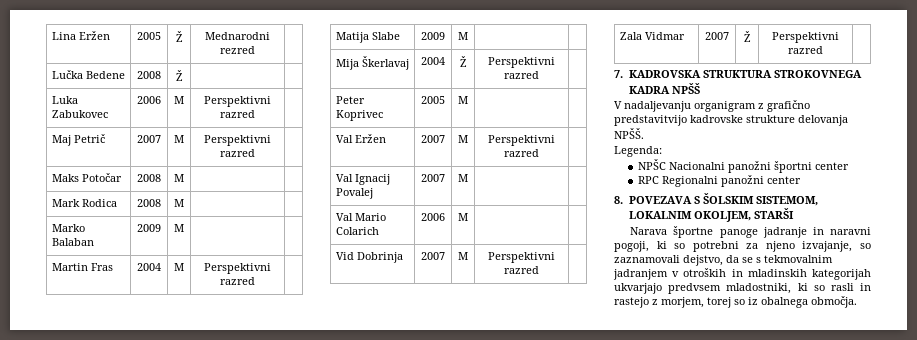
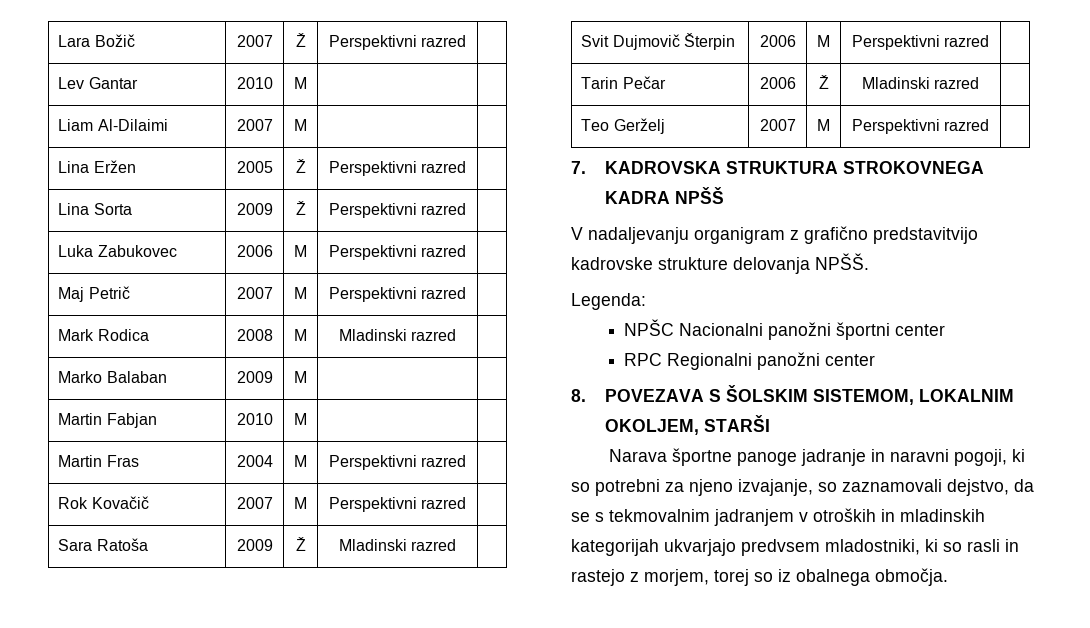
(51, 36) none -> [58,34,135,47] [236,35,273,47] [295,33,306,47] [328,35,467,50] [58,77,138,89] [236,77,273,89] [294,77,307,89] [58,119,168,131] [236,119,273,131] [294,119,307,131] Lara Božič | 2007 | Ž | Perspektivni razred | // Lev Gantar | 2010 | M | | // Liam Al-Dilaimi | 2007 | M | | //
[205,32,270,40] [220,46,255,54] [51,70,125,79] [137,71,161,79] [175,70,183,81] Mednarodni rezred | // Lučka Bedene | 2008 | Ž | -> [328,161,467,176] [58,203,132,215] [236,203,273,215] [295,201,306,215] [328,203,467,218] Perspektivni razred | // Lina Sorta | 2009 | Ž | Perspektivni razred
[51,173,122,182] [137,174,161,182] [174,174,184,182] // Maks Potočar | 2008 | M | | -> (467, 293) none
(184, 203) none -> [338,329,457,341] Mladinski razred
(184, 228) none -> [58,413,157,428] [236,413,273,425] [294,413,307,425] // Martin Fabjan | 2010 | M | |
[335,32,400,43] [421,32,445,40] [458,32,468,40] [335,56,409,70] [421,57,445,65] [459,56,467,67] [488,57,555,68] [504,71,539,79] [335,96,365,104] [335,110,383,121] [421,96,445,104] [458,96,468,104] [335,134,386,143] [421,135,445,143] [458,135,468,143] [488,135,555,146] [504,149,539,157] [335,174,390,185] [335,188,373,199] [421,174,445,182] [458,174,468,182] [335,213,386,221] [335,227,379,235] [421,213,445,221] [458,213,468,221] [335,252,403,263] [421,252,445,260] [458,252,468,260] [488,252,555,263] [504,266,539,274] [619,32,685,40] [705,32,729,40] [743,31,751,42] Matija Slabe | 2009 | M | | // Mija Škerlavaj | 2004 | Ž | Perspektivni razred | // Peter Koprivec | 2005 | M | | // Val Eržen | 2007 | M | Perspektivni razred | // Val Ignacij Povalej | 2007 | M | | // Val Mario Colarich | 2006 | M | | // Vid Dobrinja | 2007 | M | Perspektivni razred | // Zala Vidmar | 2007 | Ž -> [58,496,149,509] [236,497,273,509] [294,497,307,509] [328,497,467,512] [58,538,148,551] [236,539,273,551] [295,537,306,551] [338,539,457,551] [581,33,735,50] [759,35,796,47] [817,35,830,47] [851,35,990,50] [581,76,666,89] [759,77,796,89] [818,75,829,89] [861,77,980,89] [581,118,665,134] [759,119,796,131] [817,119,830,131] Rok Kovačič | 2007 | M | Perspektivni razred | // Sara Ratoša | 2009 | Ž | Mladinski razred | // Svit Dujmovič Šterpin | 2006 | M | Perspektivni razred | // Tarin Pečar | 2006 | Ž | Mladinski razred | // Teo Gerželj | 2007 | M

